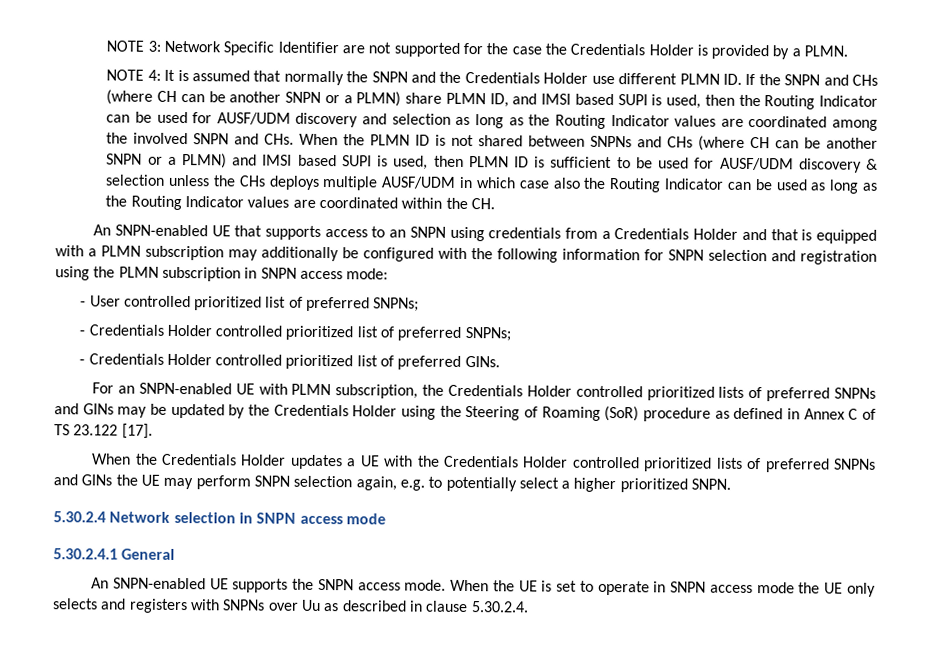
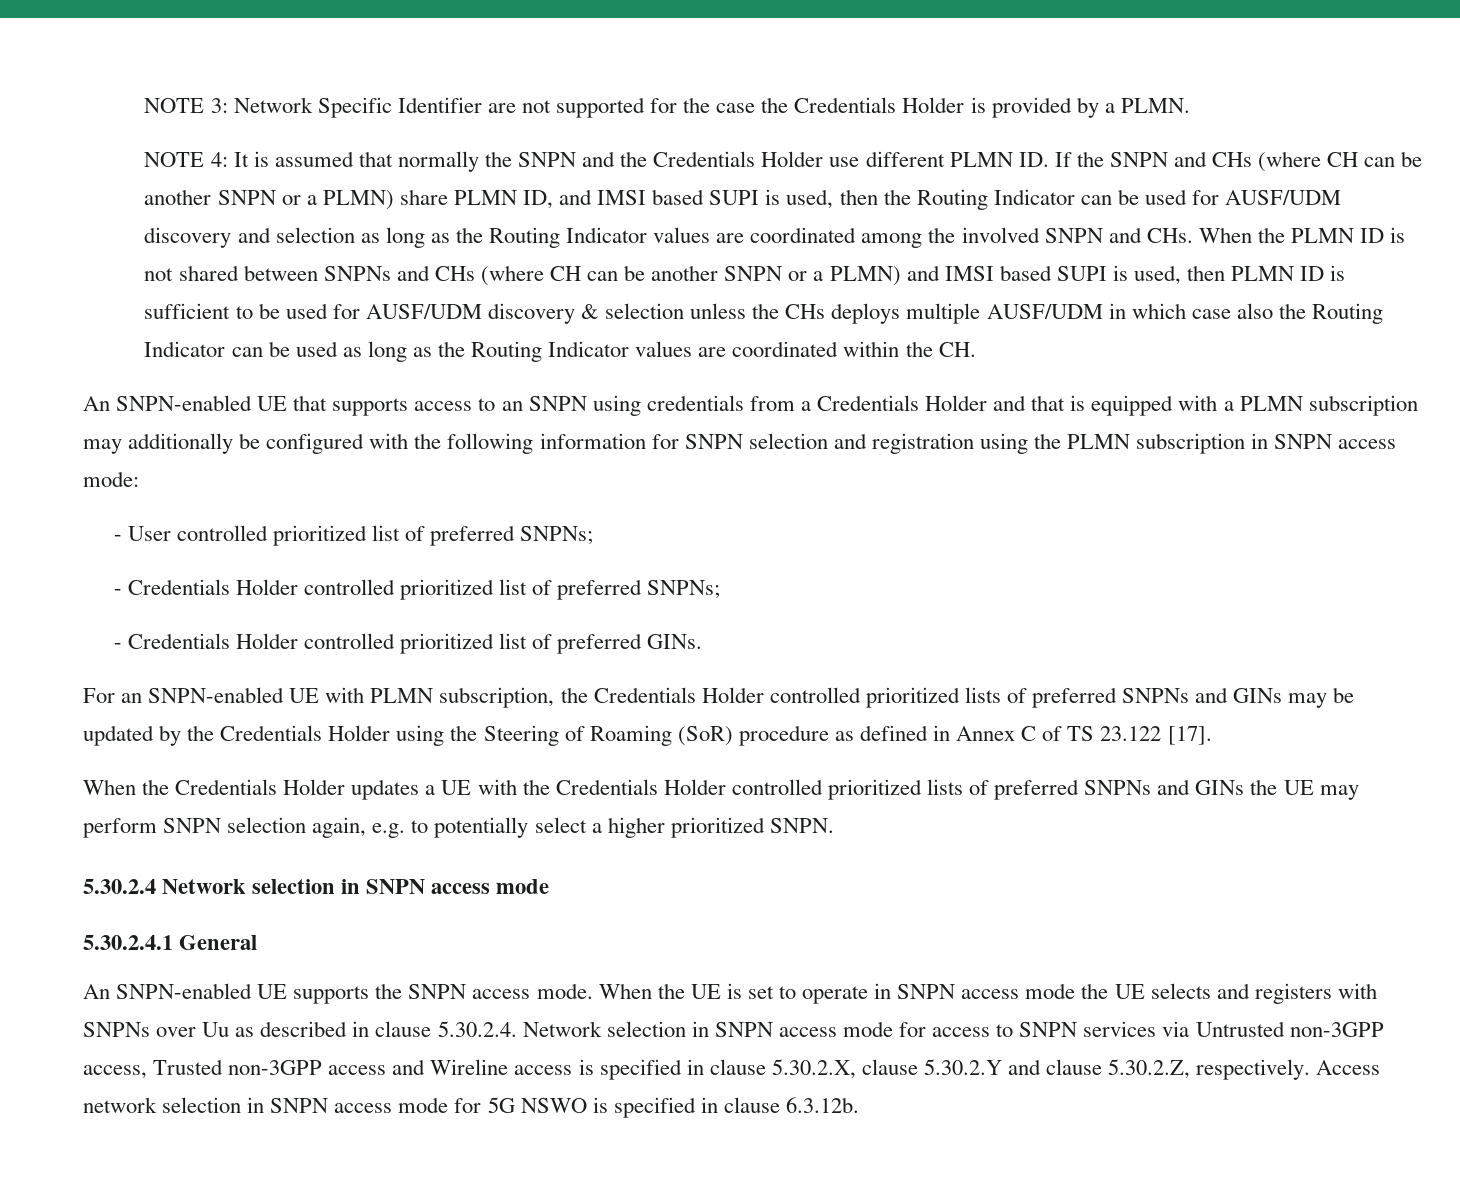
[847,582,877,597] only -> (1145, 991) none
(529, 607) none -> [522,1021,1384,1037] [83,1059,1381,1080] [83,1097,859,1118] Network selection in SNPN access mode for access to SNPN services via Untrusted non-3GPP access, Trusted non-3GPP access and Wireline access is specified in clause 5.30.2.X, clause 5.30.2.Y and clause 5.30.2.Z, respectively. Access network selection in SNPN access mode for 5G NSWO is specified in clause 6.3.12b.

